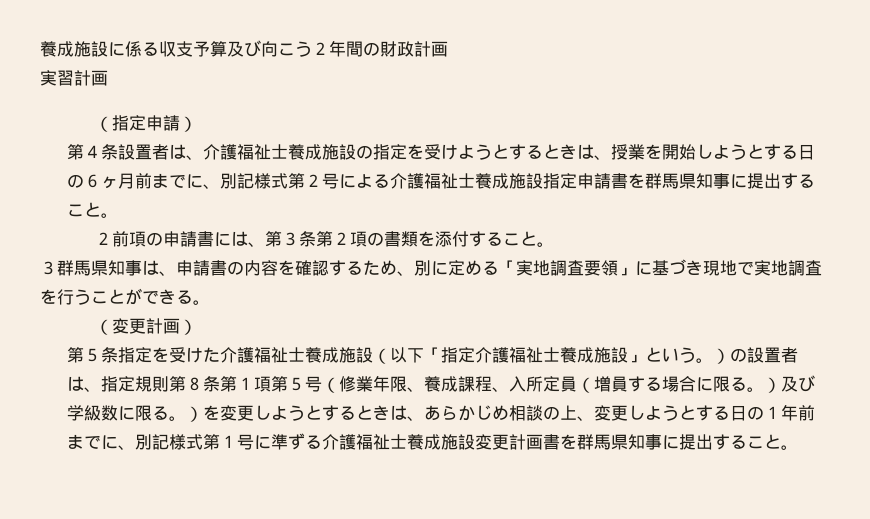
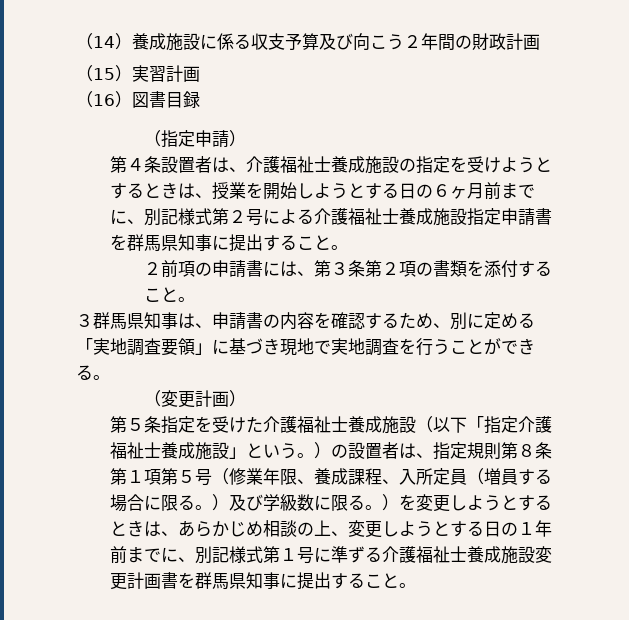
(40, 49) none -> [76,33,132,50] （14）
(448, 49) none -> [76,65,132,82] （15）
(108, 78) none -> [76,91,200,108] // （16）図書目録

